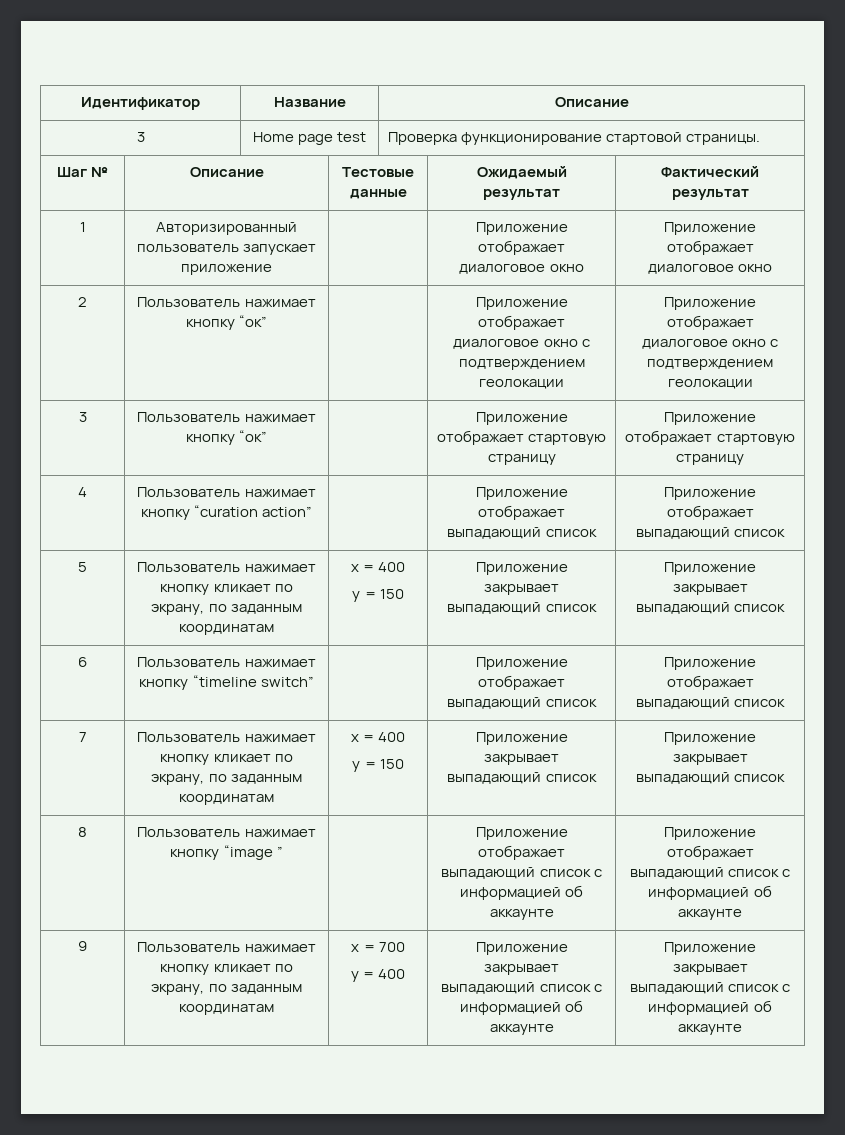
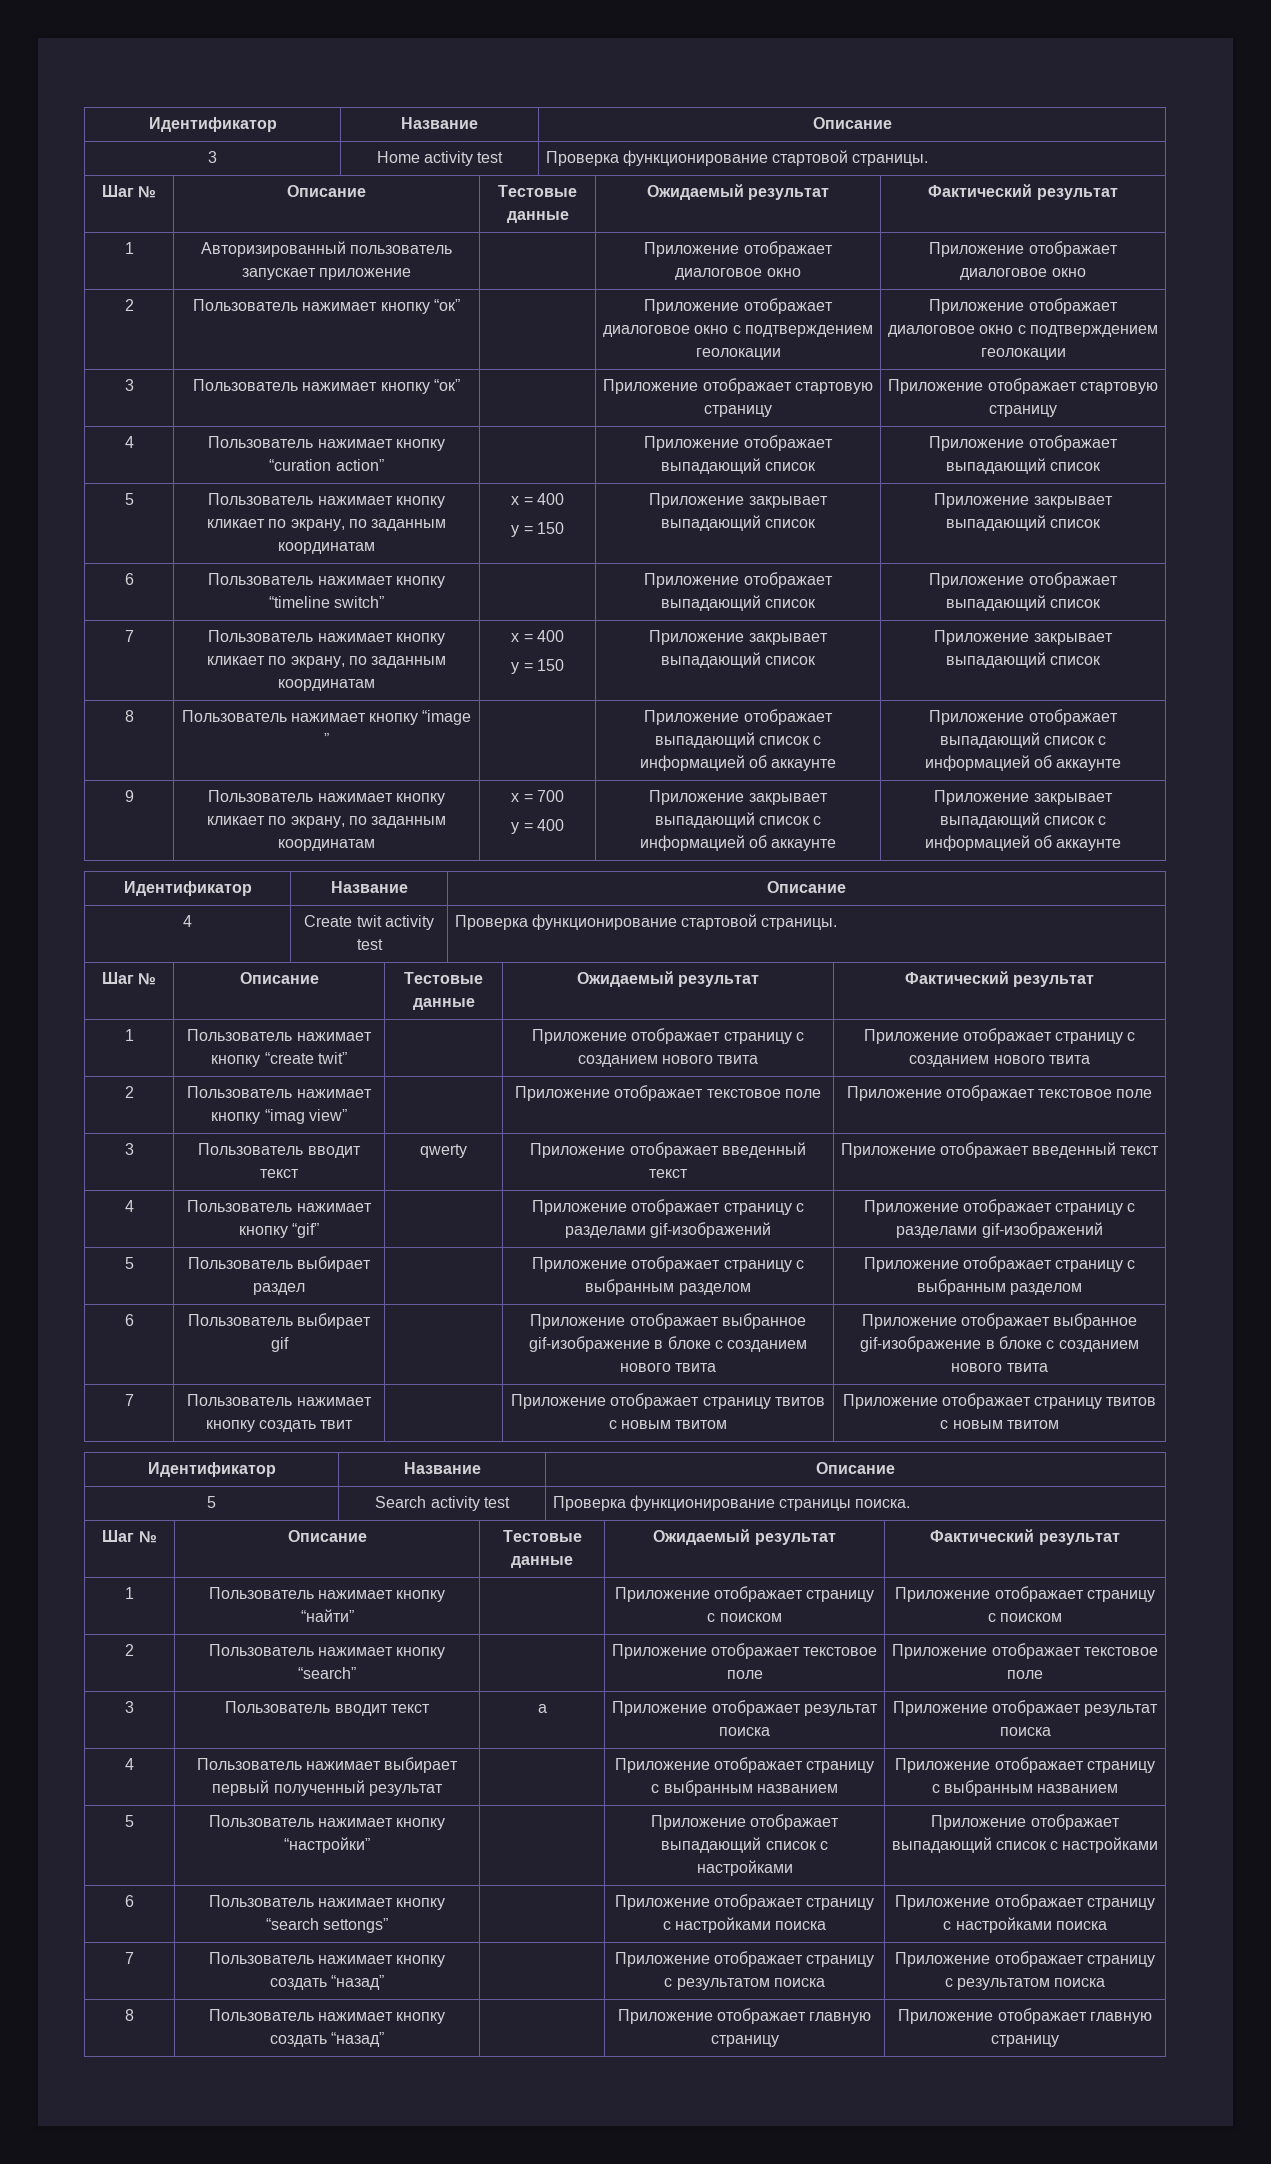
[298,134,333,145] page -> [424,151,473,166] activity
(742, 1029) none -> [123,881,252,896] [330,881,408,893] [767,881,846,893] [183,915,192,927] [304,915,434,930] [356,939,383,950] [454,914,838,930] [101,972,157,985] [239,972,319,984] [404,972,483,984] [412,998,475,1010] [576,971,760,987] [904,971,1095,987] [124,1029,134,1041] [187,1029,372,1041] [211,1052,347,1067] [532,1028,804,1044] [577,1055,759,1067] [863,1028,1136,1044] [909,1055,1090,1067] [124,1086,134,1098] [187,1086,372,1098] [211,1109,347,1124] [515,1085,821,1101] [846,1085,1153,1101] [124,1143,134,1155] [198,1143,361,1158] [260,1169,299,1178] [420,1144,467,1158] [530,1142,806,1158] [649,1169,688,1178] [840,1142,1160,1158] [124,1200,134,1212] [187,1200,372,1212] [238,1223,320,1238] [532,1199,804,1215] [564,1222,772,1238] [863,1199,1136,1215] [896,1222,1103,1238] [124,1257,134,1269] [187,1256,372,1272] [253,1283,305,1295] [532,1256,804,1272] [585,1279,751,1295] [863,1256,1136,1272] [916,1279,1083,1295] [124,1314,134,1326] [187,1313,372,1329] [270,1337,289,1352] [530,1313,806,1329] [528,1336,808,1352] [619,1363,717,1372] [861,1313,1138,1329] [860,1336,1139,1352] [951,1363,1048,1372] [124,1394,134,1406] [187,1394,372,1406] [205,1420,354,1432] [511,1393,825,1409] [608,1420,728,1429] [842,1393,1157,1409] [940,1420,1059,1429] [147,1462,276,1477] [403,1462,481,1474] [816,1462,895,1474] [207,1496,216,1508] [375,1496,510,1511] [552,1495,911,1511] [102,1530,157,1543] [287,1530,367,1542] [502,1530,582,1542] [511,1556,573,1568] [653,1529,836,1545] [930,1529,1120,1545] [125,1587,134,1599] [208,1587,446,1602] [300,1609,354,1622] [614,1586,875,1602] [707,1613,782,1622] [895,1586,1155,1602] [987,1613,1063,1622] [125,1644,134,1656] [208,1644,446,1659] [298,1667,356,1679] [611,1643,878,1659] [726,1670,763,1679] [892,1643,1158,1659] [1007,1670,1043,1679] [125,1701,134,1713] [225,1701,430,1716] [537,1704,547,1713] [612,1700,878,1716] [719,1727,770,1736] [892,1700,1159,1716] [999,1727,1051,1736] [125,1758,134,1770] [196,1757,459,1773] [212,1780,443,1796] [614,1757,875,1773] [651,1780,838,1796] [895,1757,1155,1773] [931,1780,1119,1796] [125,1815,134,1827] [208,1815,446,1830] [284,1837,370,1853] [650,1814,840,1830] [661,1837,828,1853] [696,1860,793,1876] [931,1814,1120,1830] [891,1837,1159,1853] [125,1895,134,1907] [208,1895,446,1910] [265,1918,389,1933] [614,1894,875,1910] [662,1917,827,1933] [895,1894,1155,1910] [943,1917,1107,1933] [125,1952,134,1964] [208,1952,446,1967] [269,1975,385,1990] [614,1951,875,1967] [664,1978,825,1990] [895,1951,1155,1967] [944,1978,1106,1990] [125,2009,134,2021] [208,2009,446,2024] [269,2032,385,2047] [617,2008,872,2024] [710,2035,779,2047] [898,2008,1152,2024] [991,2035,1059,2047] // Идентификатор | Название | Описание // 4 | Create twit activity test | Проверка функционирование стартовой страницы. // Шаг № | Описание | Тестовые данные | Ожидаемый результат | Фактический результат // 1 | Пользователь нажимает кнопку “create twit” | | Приложение отображает страницу с созданием нового твита | Приложение отображает страницу с созданием нового твита // 2 | Пользователь нажимает кнопку “imag view” | | Приложение отображает текстовое поле | Приложение отображает текстовое поле // 3 | Пользователь вводит текст | qwerty | Приложение отображает введенный текст | Приложение отображает введенный текст // 4 | Пользователь нажимает кнопку “gif” | | Приложение отображает страницу с разделами gif-изображений | Приложение отображает страницу с разделами gif-изображений // 5 | Пользователь выбирает раздел | | Приложение отображает страницу с выбранным разделом | Приложение отображает страницу с выбранным разделом // 6 | Пользователь выбирает gif | | Приложение отображает выбранное gif-изображение в блоке с созданием нового твита | Приложение отображает выбранное gif-изображение в блоке с созданием нового твита // 7 | Пользователь нажимает кнопку создать твит | | Приложение отображает страницу твитов с новым твитом | Приложение отображает страницу твитов с новым твитом // Идентификатор | Название | Описание // 5 | Search activity test | Проверка функционирование страницы поиска. // Шаг № | Описание | Тестовые данные | Ожидаемый результат | Фактический результат // 1 | Пользователь нажимает кнопку “найти” | | Приложение отображает страницу с поиском | Приложение отображает страницу с поиском // 2 | Пользователь нажимает кнопку “search” | | Приложение отображает текстовое поле | Приложение отображает текстовое поле // 3 | Пользователь вводит текст | a | Приложение отображает результат поиска | Приложение отображает результат поиска // 4 | Пользователь нажимает выбирает первый полученный результат | | Приложение отображает страницу с выбранным названием | Приложение отображает страницу с выбранным названием // 5 | Пользователь нажимает кнопку “настройки” | | Приложение отображает выпадающий список с настройками | Приложение отображает выпадающий список с настройками // 6 | Пользователь нажимает кнопку “search settongs” | | Приложение отображает страницу с настройками поиска | Приложение отображает страницу с настройками поиска // 7 | Пользователь нажимает кнопку создать “назад” | | Приложение отображает страницу с результатом поиска | Приложение отображает страницу с результатом поиска // 8 | Пользователь нажимает кнопку создать “назад” | | Приложение отображает главную страницу | Приложение отображает главную страницу

